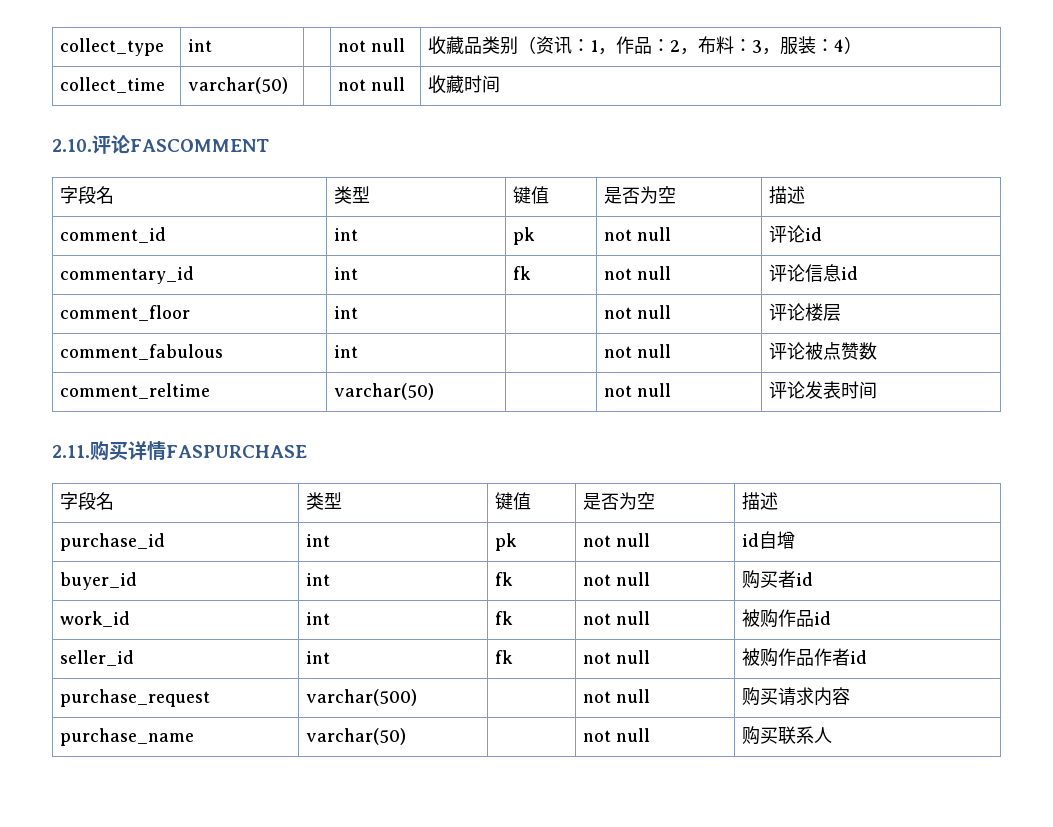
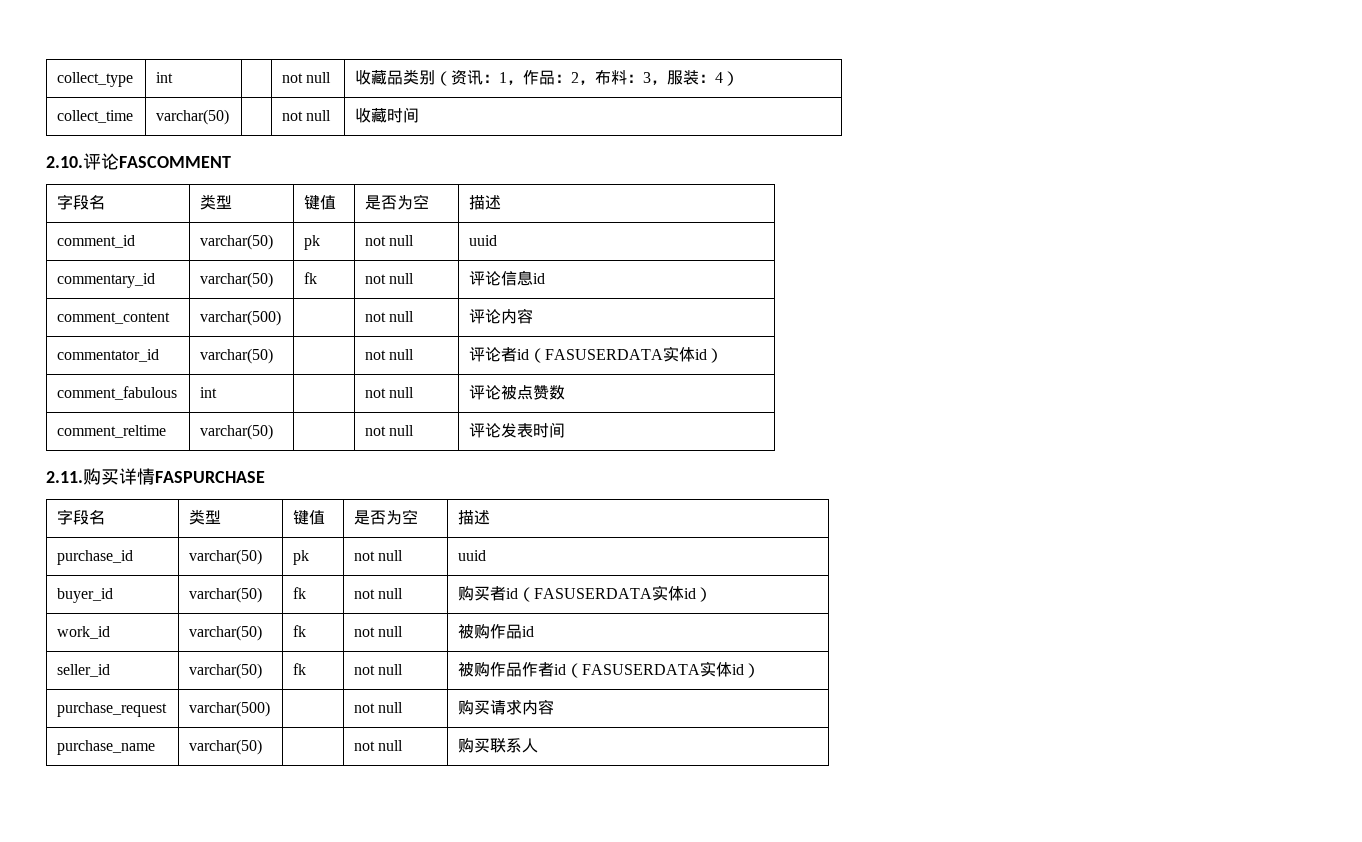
[334,228,359,241] [513,227,536,245] [604,227,672,241] [769,225,823,243] int | pk | not null | 评论id -> [200,234,274,250] [304,235,321,250] [365,235,415,246] [469,235,498,246] varchar(50) | pk | not null | uuid
[334,267,359,280] int -> [200,272,274,288] varchar(50)
[60,305,191,321] [334,306,359,319] [604,305,672,319] [769,303,842,321] comment_floor | int | | not null | 评论楼层 -> [57,312,171,324] [200,310,282,326] [365,311,415,322] [469,308,534,324] [57,349,160,362] [200,348,274,364] [365,349,415,360] [469,346,724,363] comment_content | varchar(500) | | not null | 评论内容 // commentator_id | varchar(50) | | not null | 评论者id（FASUSERDATA实体id）
[306,534,331,547] [495,533,518,551] [583,533,651,547] [742,531,796,549] int | pk | not null | id自增 -> [189,549,263,565] [293,550,310,565] [354,550,404,561] [458,550,487,561] varchar(50) | pk | not null | uuid
[306,573,331,586] int -> [189,587,263,603] varchar(50)
(814, 579) none -> [518,585,713,602] （FASUSERDATA实体id）
[306,612,331,625] int -> [189,625,263,641] varchar(50)
[306,651,331,664] int -> [189,663,263,679] varchar(50)
(868, 657) none -> [566,661,761,678] （FASUSERDATA实体id）

